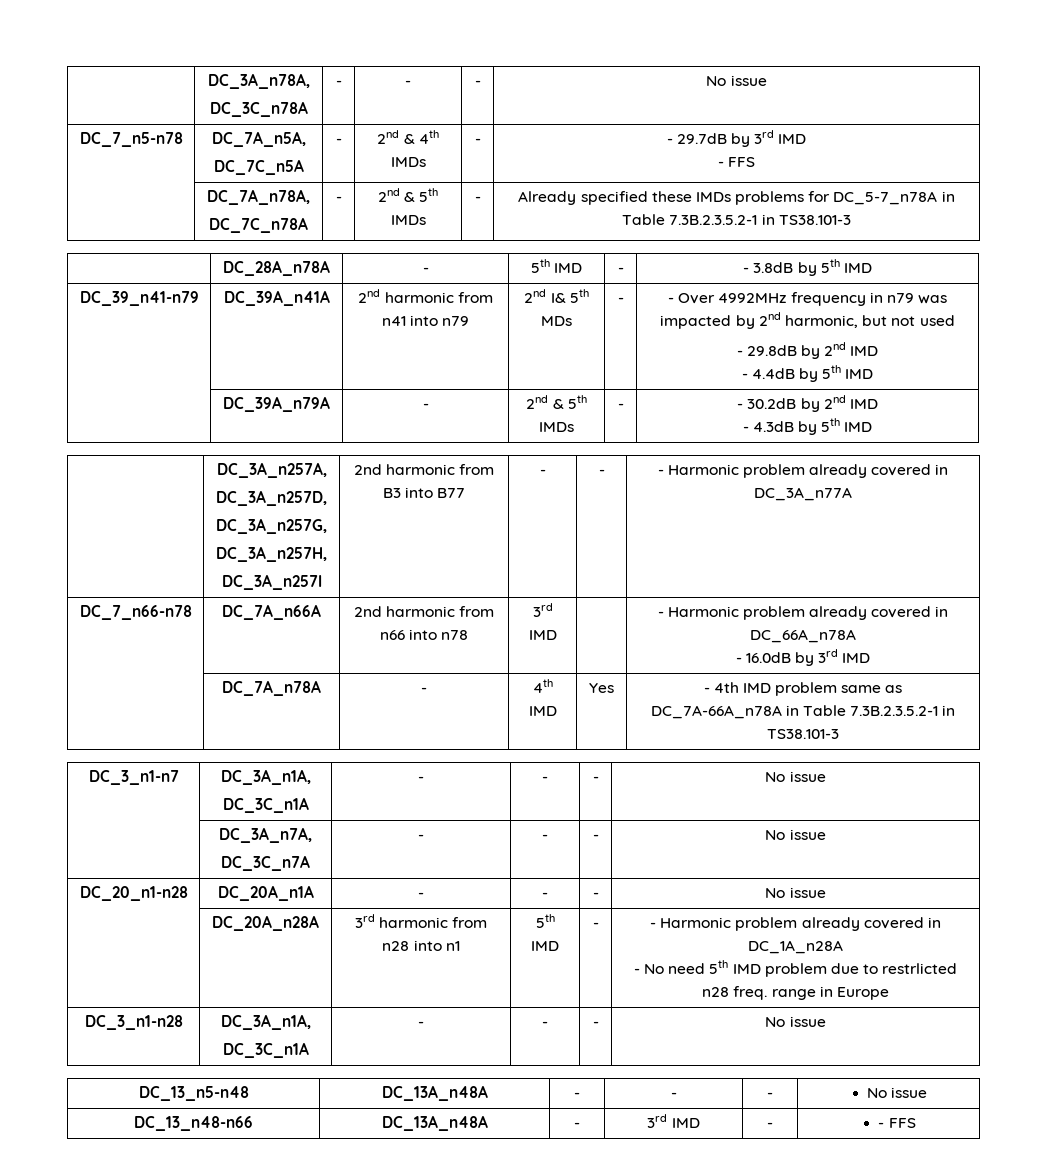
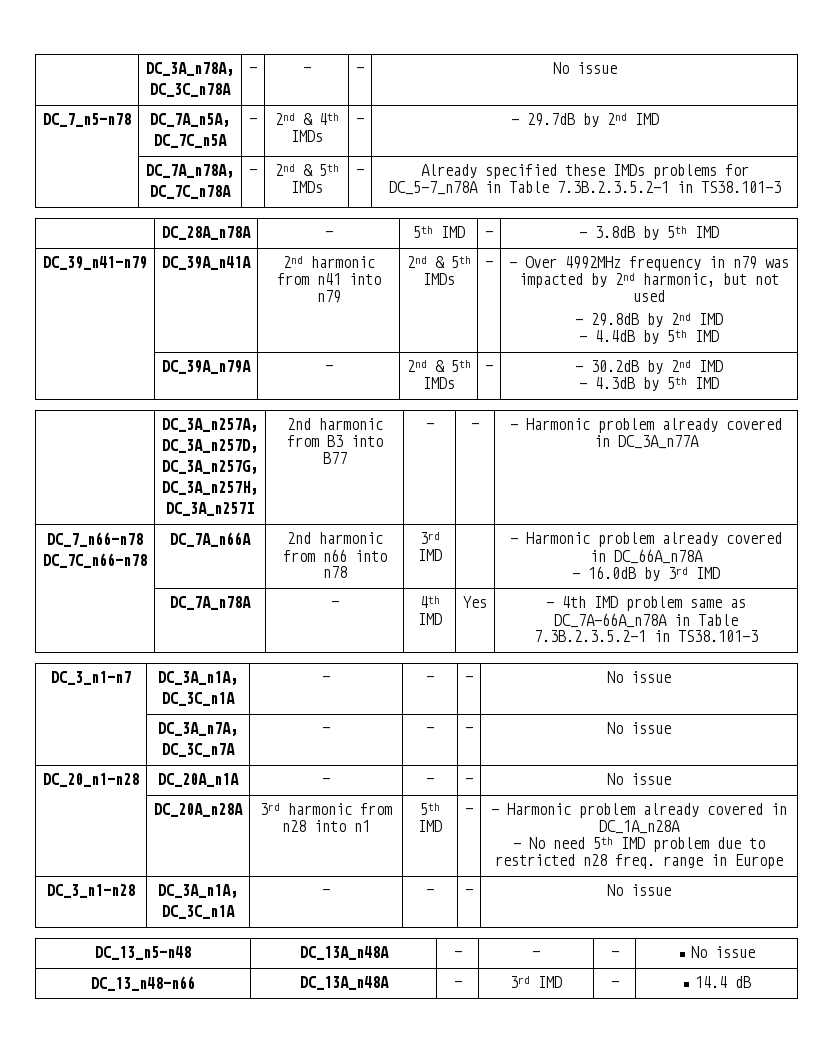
[754,130,807,144] [717,157,756,167] 3rd IMD // - FFS -> [606,113,659,125] 2nd IMD
[550,289,589,303] [541,316,572,326] I& 5th MDs -> [434,256,471,268] [422,273,455,285] & 5th IMDs
(192, 612) none -> [43,553,147,568] // DC_7C_n66-n78
[882,963,958,974] restrlicted -> [495,854,575,866] restricted
[878,1118,916,1128] - FFS -> [695,976,752,988] 14.4 dB

